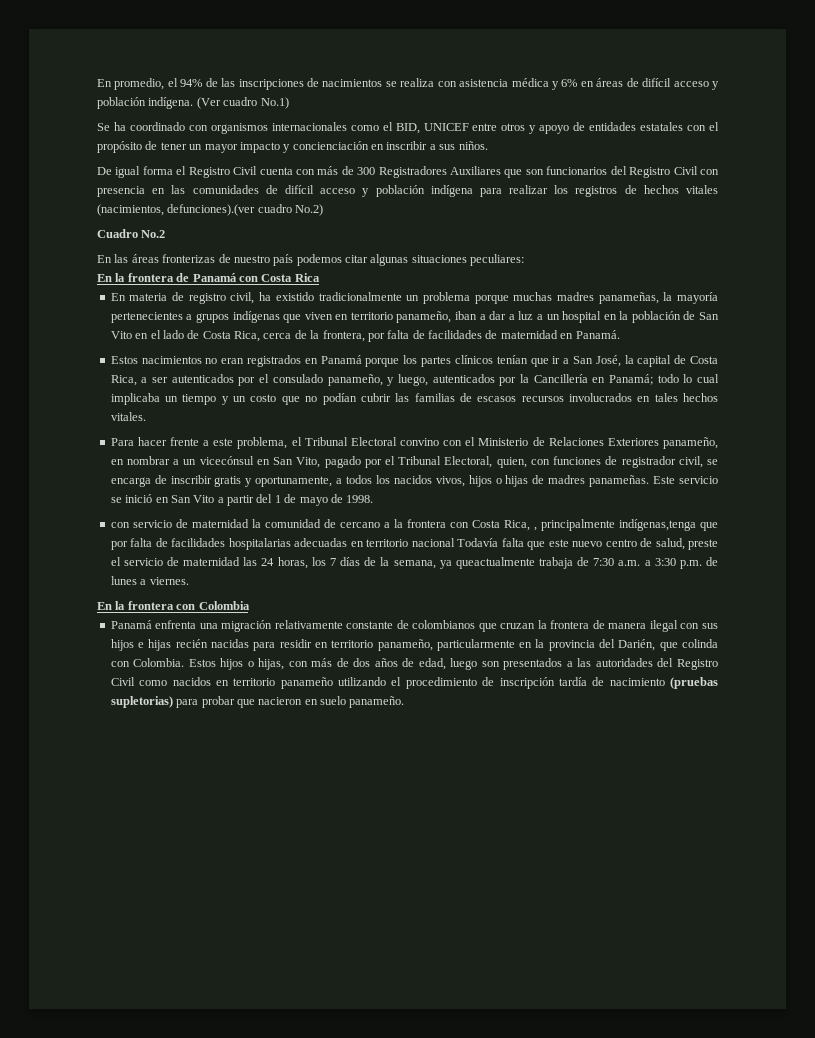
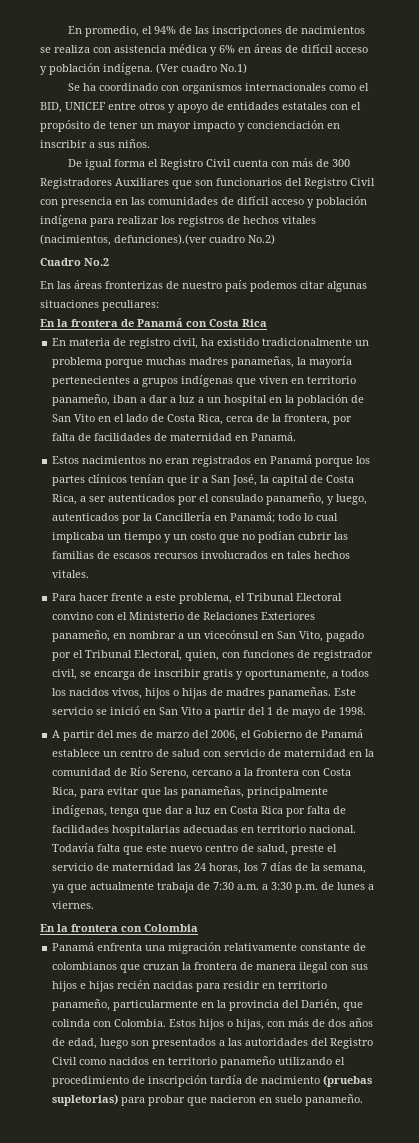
(374, 499) none -> [52,729,364,741] [52,749,201,757] A partir del mes de marzo del 2006, el Gobierno de Panamá establece un centro de salud
(249, 523) none -> [349,751,363,757] en
(336, 523) none -> [130,767,190,779] Río Sereno,
[533,519,718,531] , principalmente indígenas,tenga que -> [80,786,329,798] [52,805,284,817] para evitar que las panameñas, principalmente indígenas, tenga que dar a luz en Costa Rica
[411,538,455,547] nacional -> [309,825,357,833] nacional.
[455,557,535,569] queactualmente -> [67,882,155,893] que actualmente

